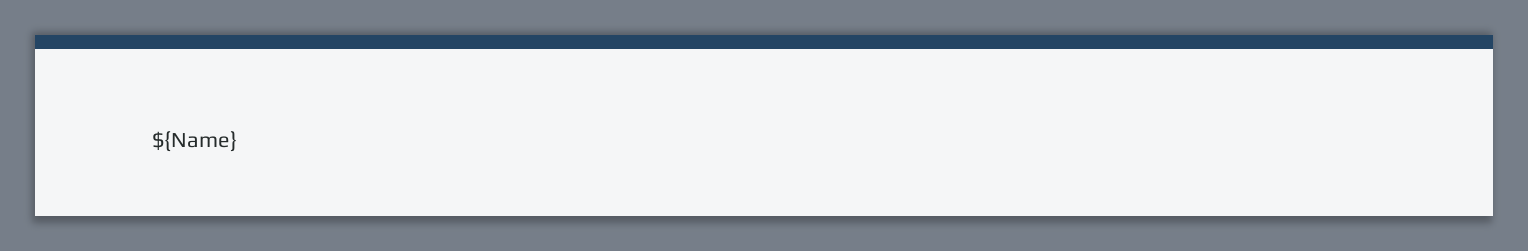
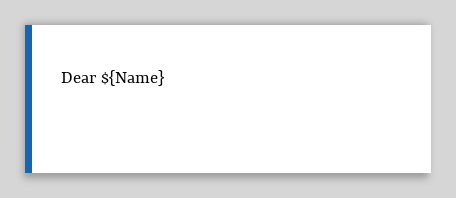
(152, 141) none -> [61,72,96,83] Dear

